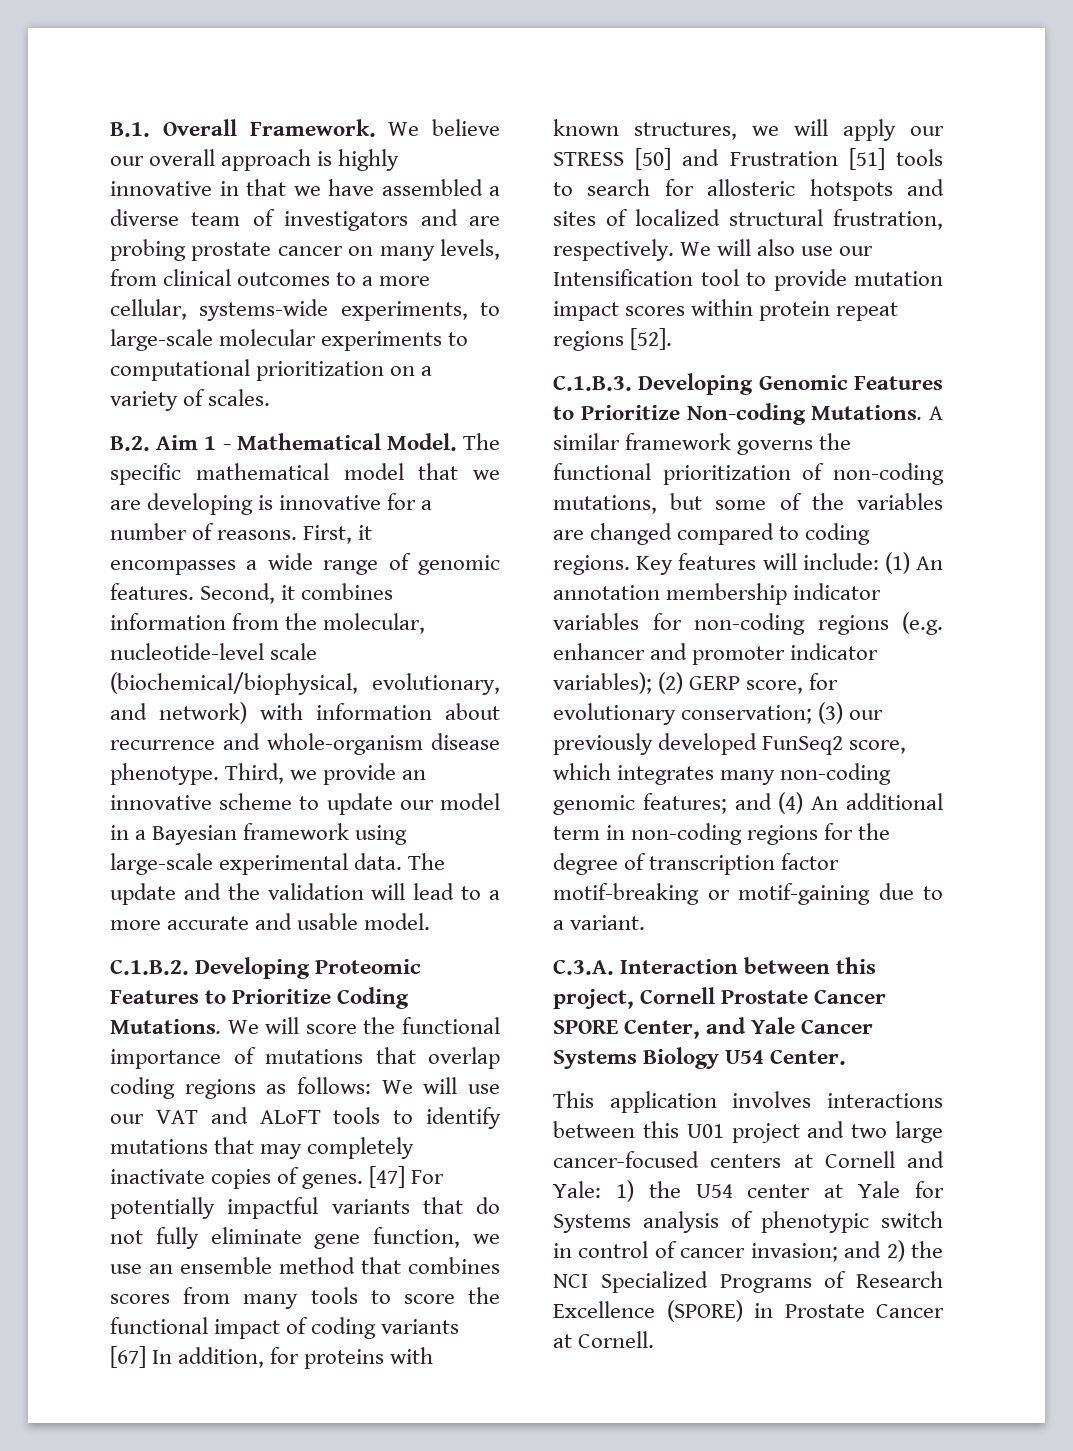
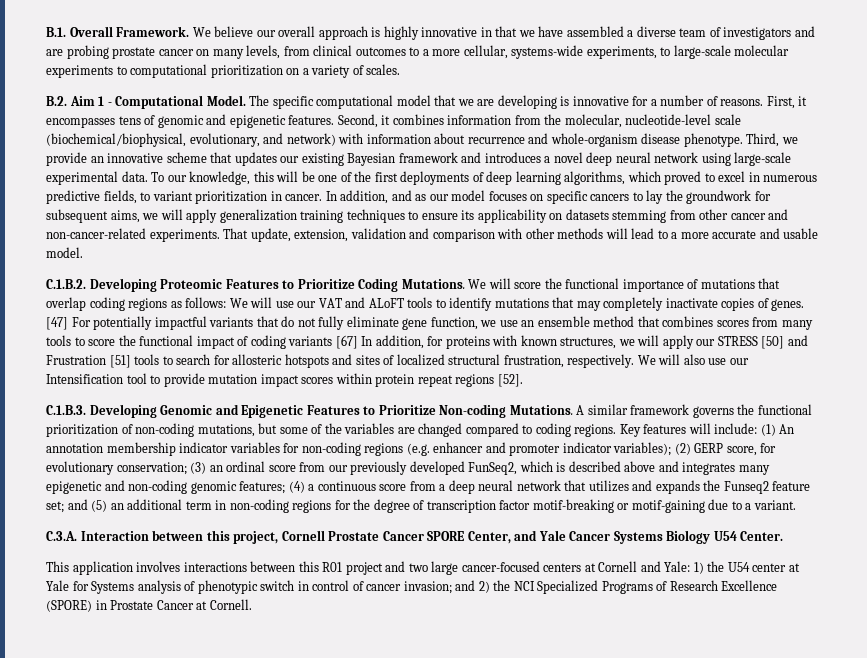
[236,433,381,450] Mathematical -> [115,95,204,109] Computational
[195,463,329,480] mathematical -> [316,95,394,109] computational
[246,553,500,575] a wide range of genomic -> [118,114,286,128] tens of genomic and epigenetic
[299,793,500,815] [110,823,408,845] [110,853,446,875] [110,883,364,905] to update our model in a Bayesian framework using large-scale experimental data. The update and the validation -> [210,152,792,166] [46,171,818,185] [46,190,771,204] [46,209,789,223] [46,228,604,242] that updates our existing Bayesian framework and introduces a novel deep neural network using large-scale experimental data. To our knowledge, this will be one of the first deployments of deep learning algorithms, which proved to excel in numerous predictive fields, to variant prioritization in cancer. In addition, and as our model focuses on specific cancers to lay the groundwork for subsequent aims, we will apply generalization training techniques to ensure its applicability on datasets stemming from other cancer and non-cancer-related experiments. That update, extension, validation and comparison with other methods
(848, 382) none -> [215,404,304,418] and Epigenetic
[849,710,884,720] [553,733,907,755] [553,763,892,785] [553,792,839,815] our previously developed FunSeq2 score, which integrates many non-coding genomic features; and (4) An -> [209,461,770,475] [46,480,811,494] [46,499,124,513] an ordinal score from our previously developed FunSeq2, which is described above and integrates many epigenetic and non-coding genomic features; (4) a continuous score from a deep neural network that utilizes and expands the Funseq2 feature set; and (5) an
[686,1124,724,1138] U01 -> [322,562,343,572] R01

